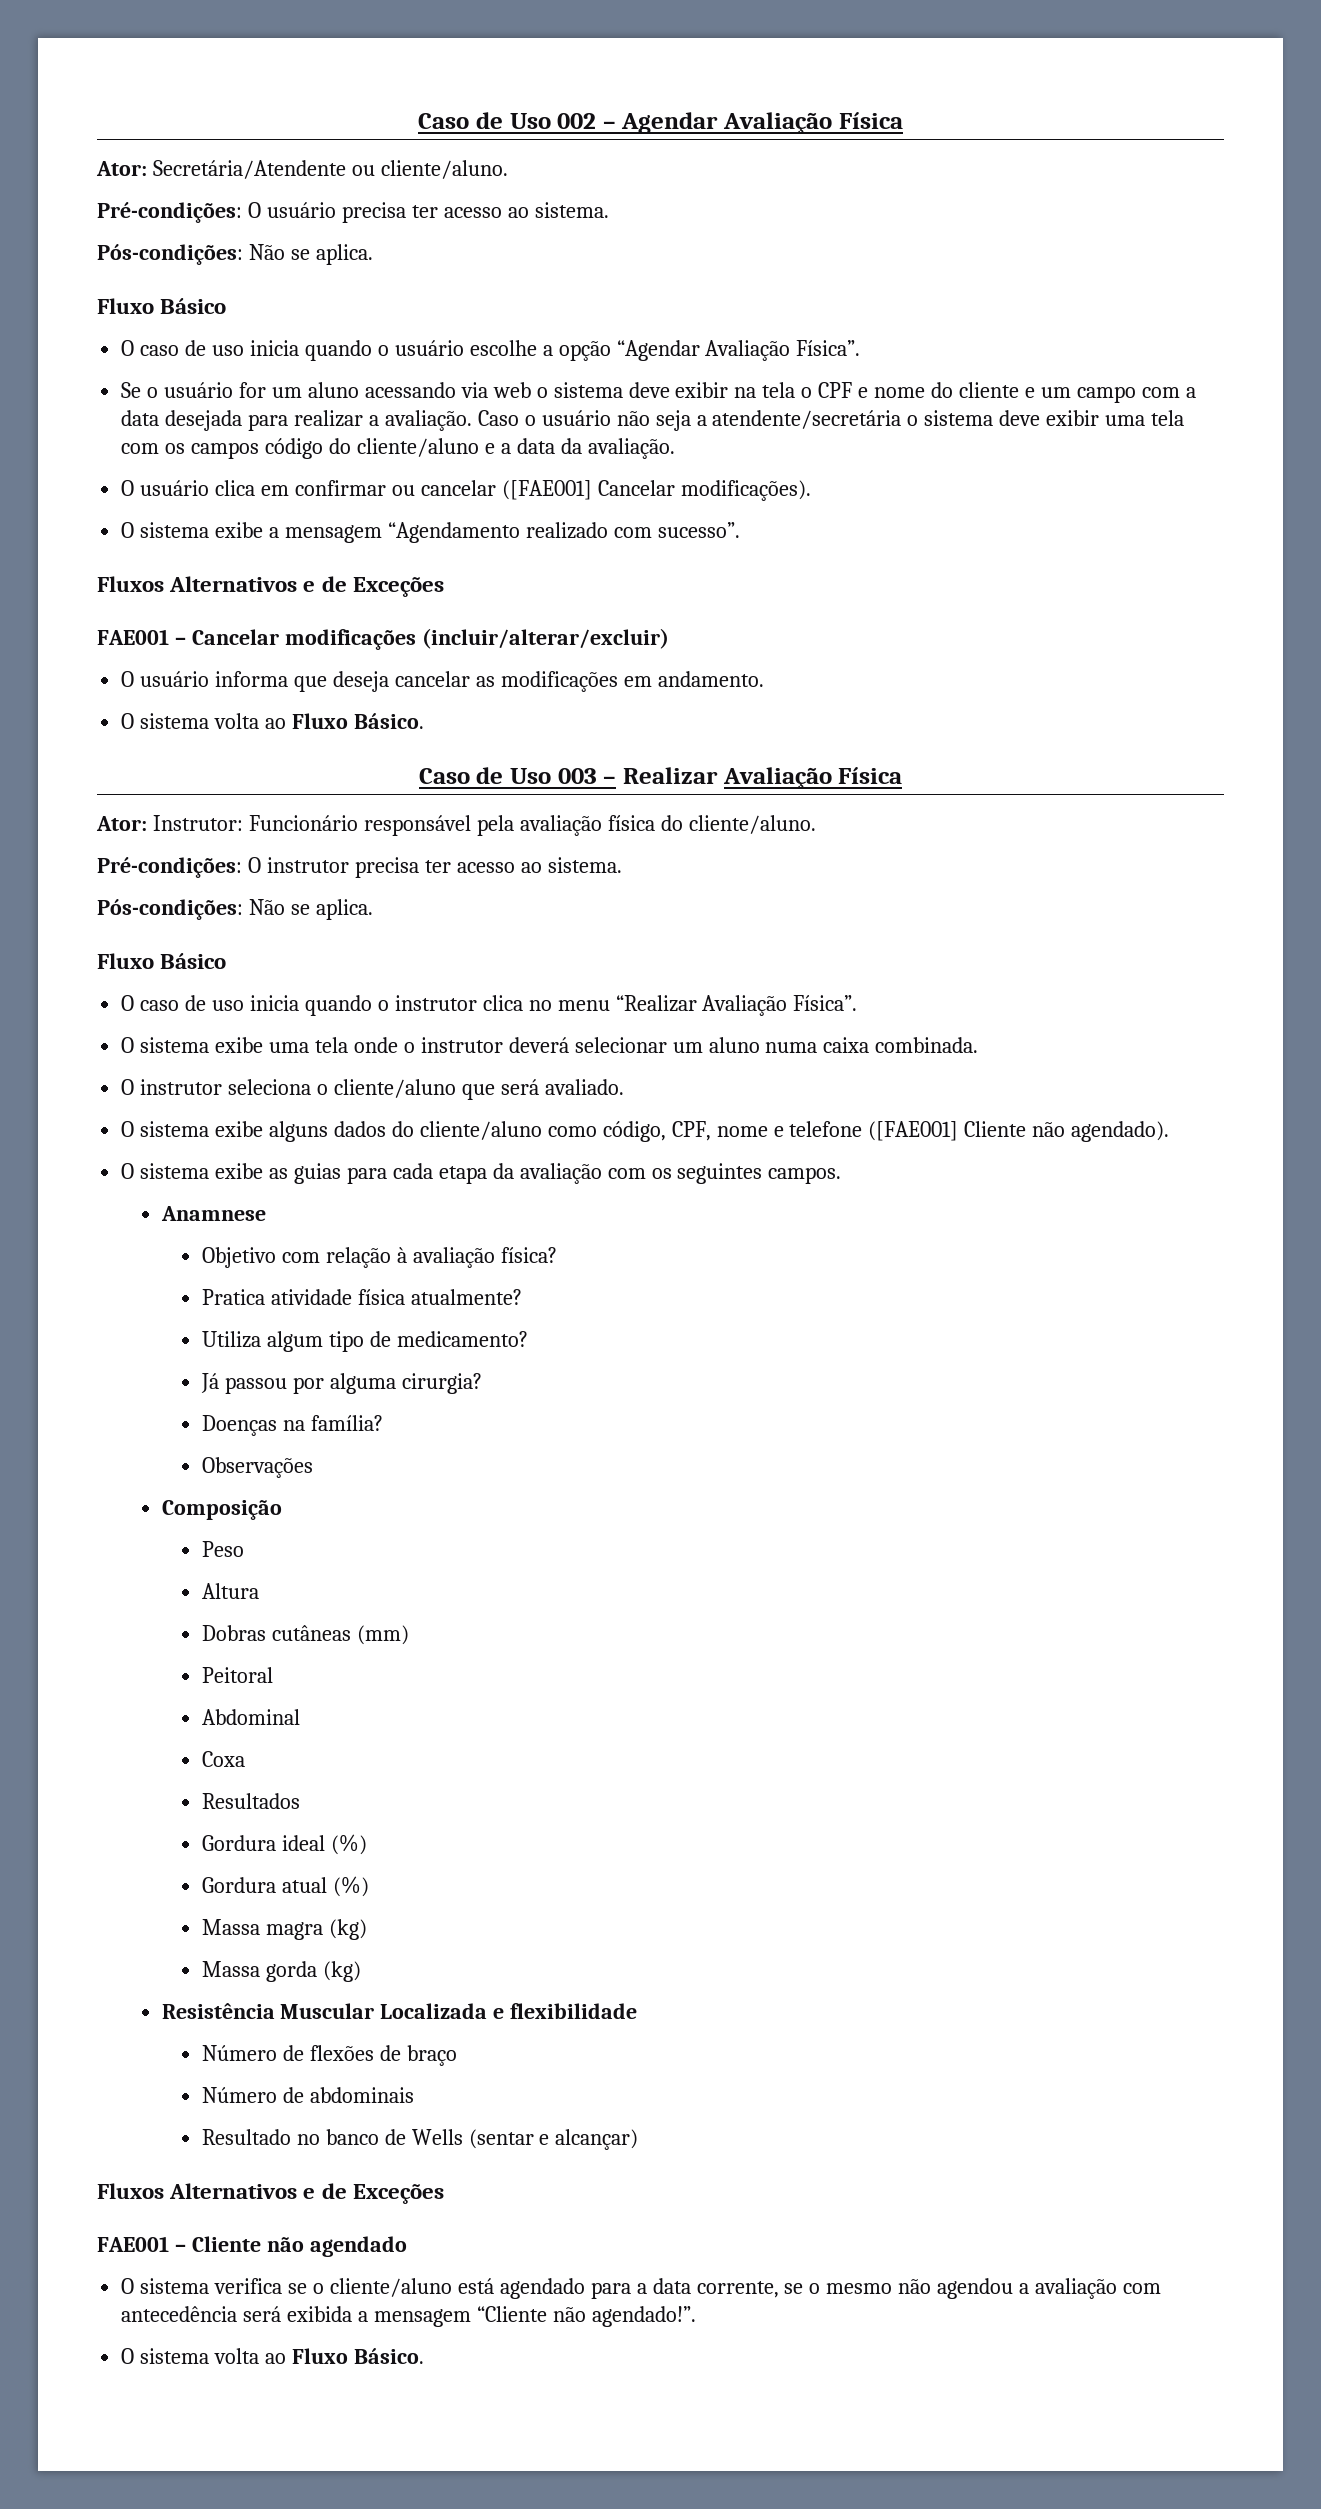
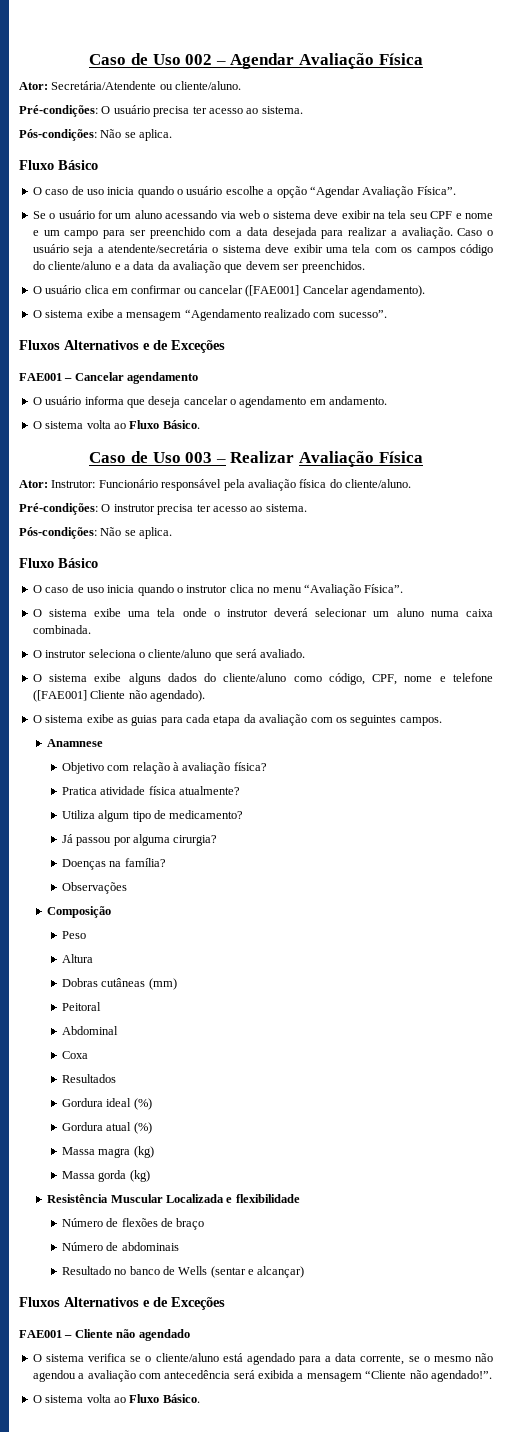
[801,387,813,398] o -> [409,213,428,219] seu
[931,382,1020,398] do cliente -> (493, 216) none
(1136, 394) none -> [103,227,205,239] para ser preenchido
[616,411,650,426] não -> (69, 248) none
[587,438,675,459] avaliação. -> [173,261,365,273] avaliação que devem ser preenchidos.
[680,480,811,501] modificações). -> [351,285,426,297] agendamento).
[284,628,669,650] modificações (incluir/alterar/excluir) -> [127,372,199,384] agendamento
[475,671,618,692] as modificações -> [230,396,307,408] o agendamento
[615,995,788,1016] “Realizar Avaliação -> [303,584,361,596] “Avaliação

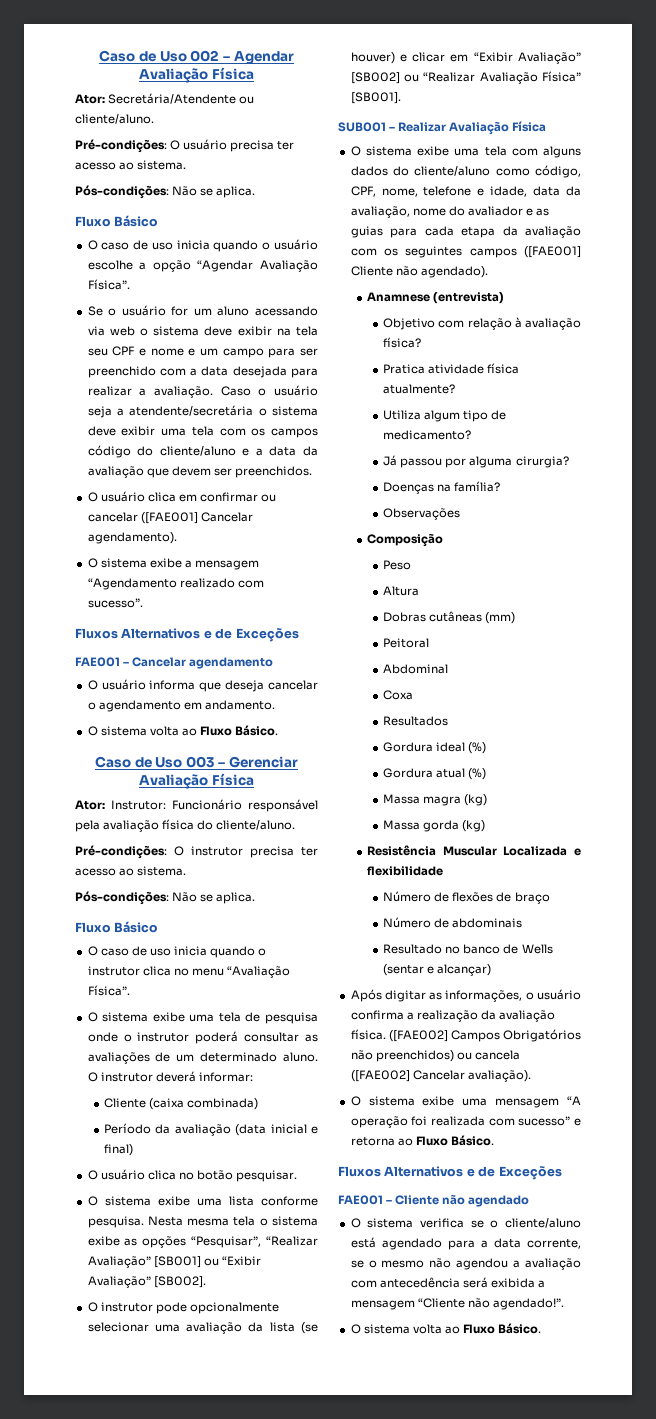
[230,451,295,463] Realizar -> [229,756,299,768] Gerenciar
(176, 612) none -> [245,1012,318,1024] de pesquisa
[274,608,493,617] [32,625,91,634] [32,649,306,661] [32,673,122,682] deverá selecionar um aluno numa caixa combinada. // O instrutor seleciona o cliente/aluno que será avaliado. // O sistema exibe -> [195,1031,318,1044] [87,1052,318,1064] [87,1071,253,1082] [103,1098,259,1110] [103,1123,318,1136] [103,1144,133,1156] [87,1169,298,1182] [87,1196,318,1206] [87,1216,318,1228] [87,1236,318,1248] [87,1256,261,1268] [87,1276,206,1288] [87,1302,279,1314] [87,1322,318,1334] [350,52,581,64] [350,71,581,84] [350,92,401,104] [338,121,547,135] [350,146,538,156] poderá consultar as avaliações de um determinado aluno. O instrutor deverá informar: // Cliente (caixa combinada) // Período da avaliação (data inicial e final) // O usuário clica no botão pesquisar. // O sistema exibe uma lista conforme pesquisa. Nesta mesma tela o sistema exibe as opções “Pesquisar”, “Realizar Avaliação” [SB001] ou “Exibir Avaliação” [SB002]. // O instrutor pode opcionalmente selecionar uma avaliação da lista (se houver) e clicar em “Exibir Avaliação” [SB002] ou “Realizar Avaliação Física” [SB001]. // SUB001 – Realizar Avaliação Física // O sistema exibe uma tela com
[404,673,493,682] [32,690,205,702] [32,714,114,723] nome e telefone ([FAE001] Cliente não agendado). // O sistema exibe -> [381,186,581,197] [350,206,534,218] nome, telefone e idade, data da avaliação, nome do avaliador e
[399,717,442,726] campos. -> [469,246,581,258] [350,266,488,278] campos ([FAE001] Cliente não agendado).
(104, 743) none -> [432,292,504,304] (entrevista)
(305, 1272) none -> [350,989,581,1002] [350,1010,556,1022] [350,1029,581,1042] [350,1050,520,1062] [350,1070,531,1082] [350,1096,581,1108] [350,1116,581,1128] [350,1135,494,1146] // Após digitar as informações, o usuário confirma a realização da avaliação física. ([FAE002] Campos Obrigatórios não preenchidos) ou cancela ([FAE002] Cancelar avaliação). // O sistema exibe uma mensagem “A operação foi realizada com sucesso” e retorna ao Fluxo Básico.

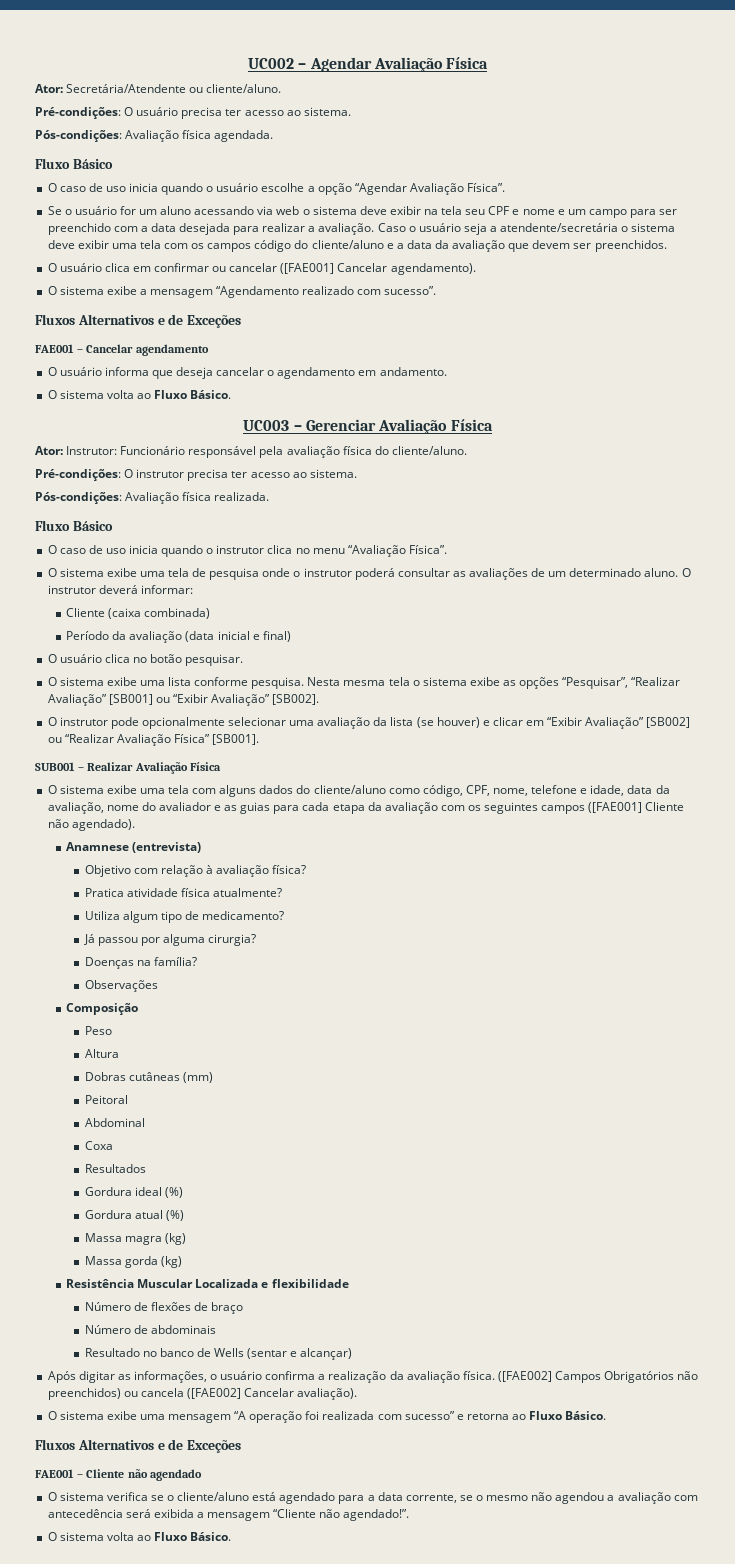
[99,50,220,62] Caso de Uso 002 -> [247,58,294,69] UC002
[172,186,256,198] Não se aplica. -> [125,130,274,142] Avaliação física agendada.
[94,756,215,768] Caso de Uso 003 -> [243,420,290,431] UC003
[172,892,256,904] Não se aplica. -> [125,492,270,504] Avaliação física realizada.

